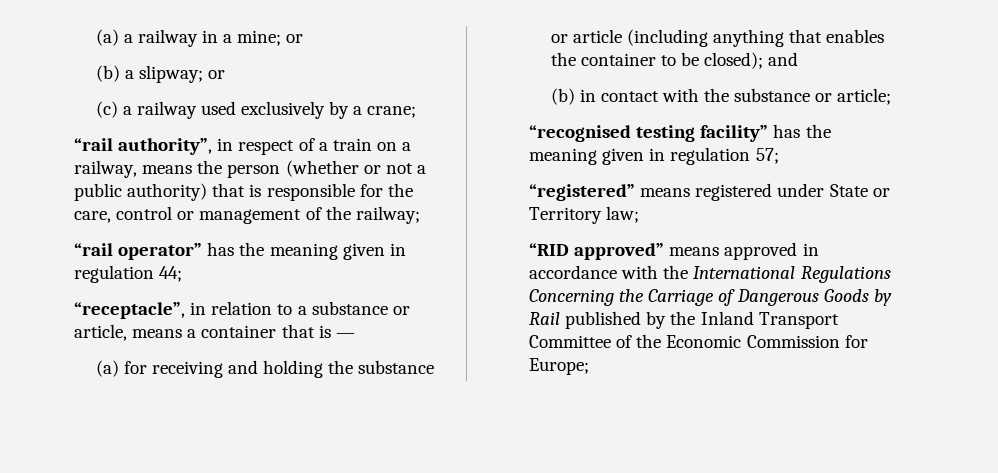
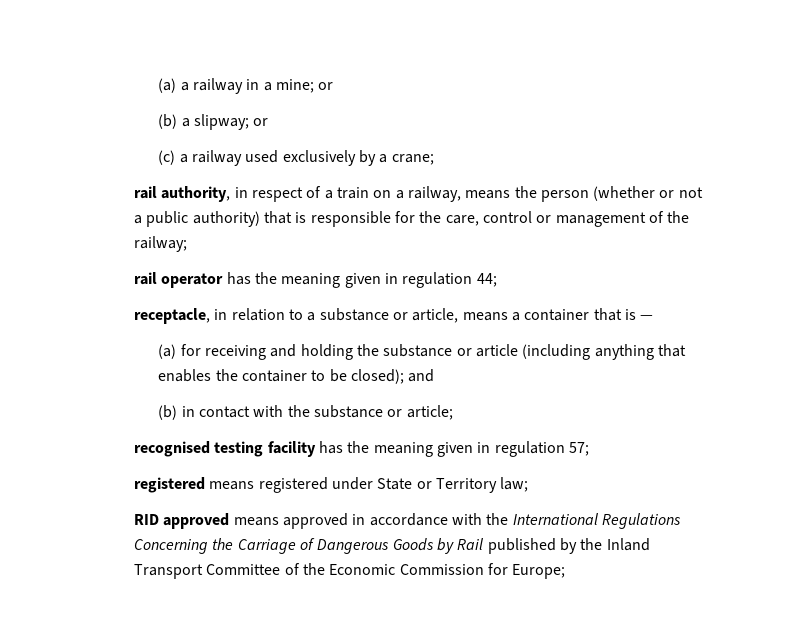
[73,138,213,155] “rail authority”, -> [133,186,231,202] rail authority,
[73,243,203,260] “rail operator” -> [133,272,224,288] rail operator
[73,302,185,319] “receptacle”, -> [133,308,210,324] receptacle,
[528,125,769,142] “recognised testing facility” -> [133,441,316,457] recognised testing facility
[528,184,635,201] “registered” -> [133,477,205,493] registered
[528,243,665,260] “RID approved” -> [133,513,230,529] RID approved

